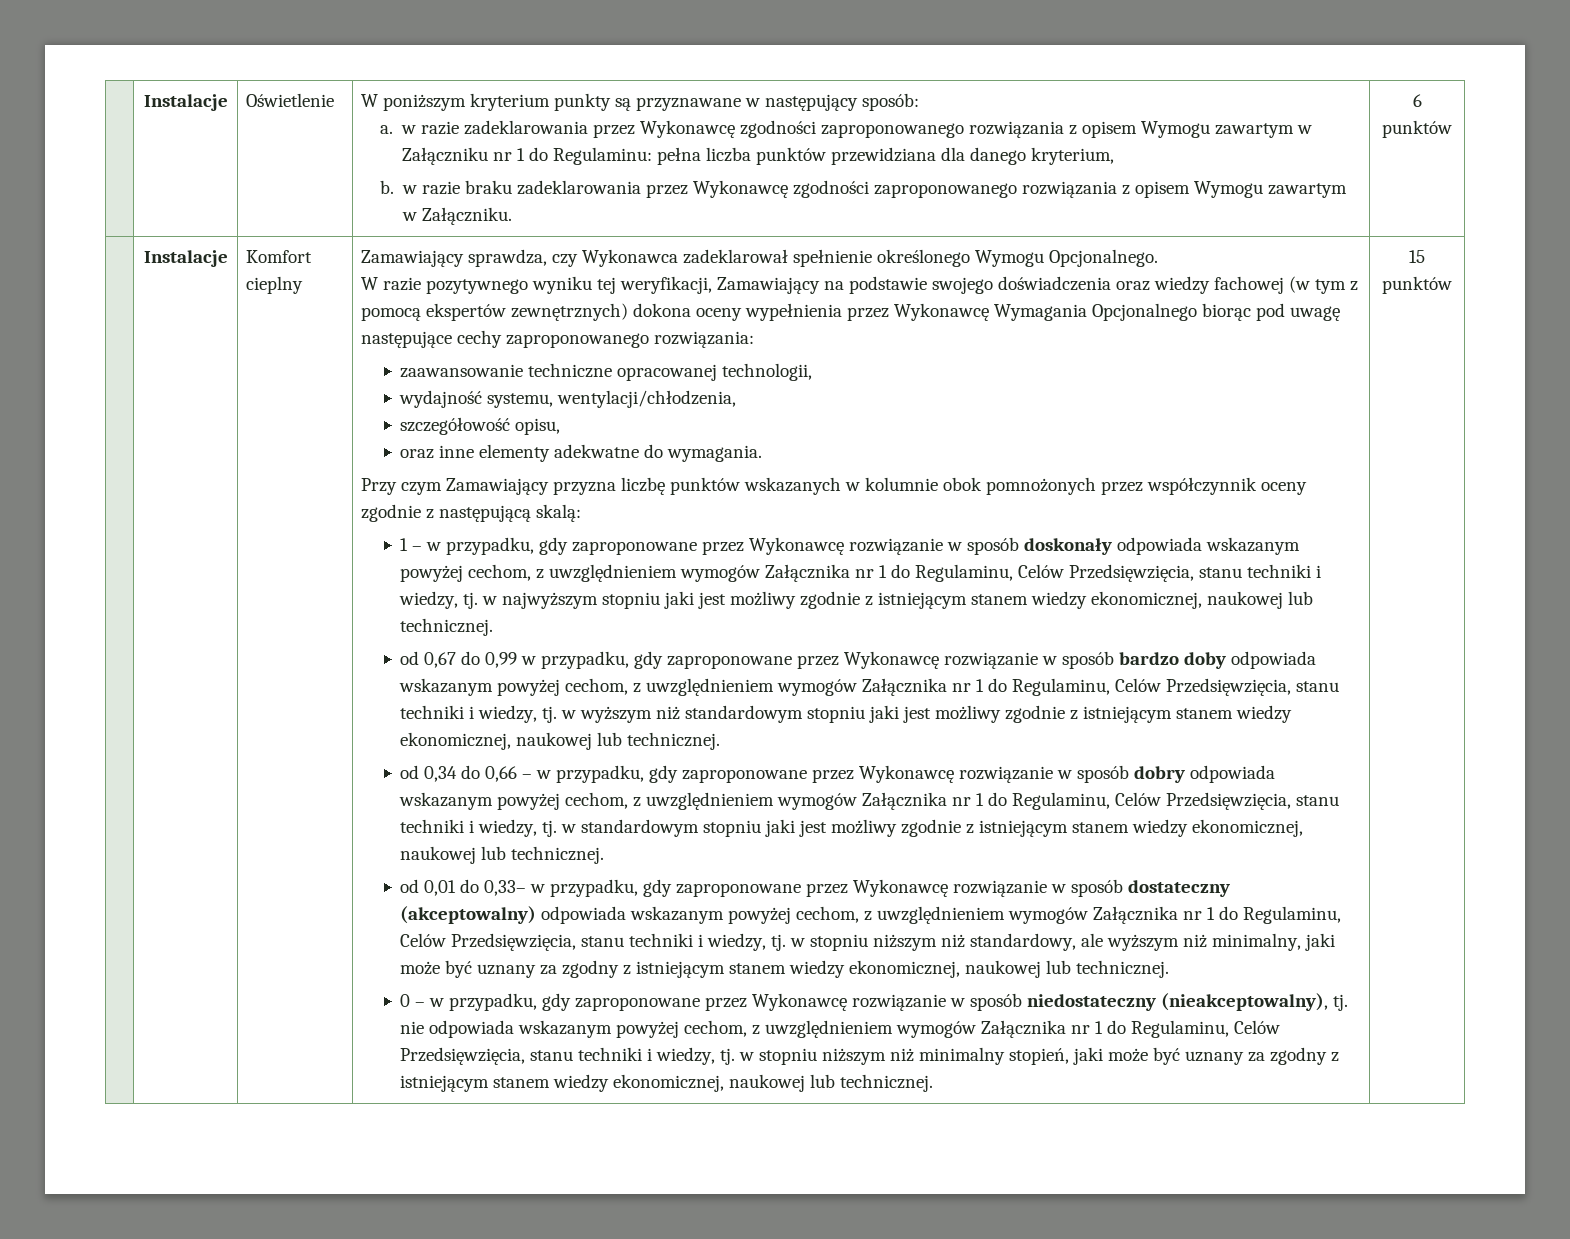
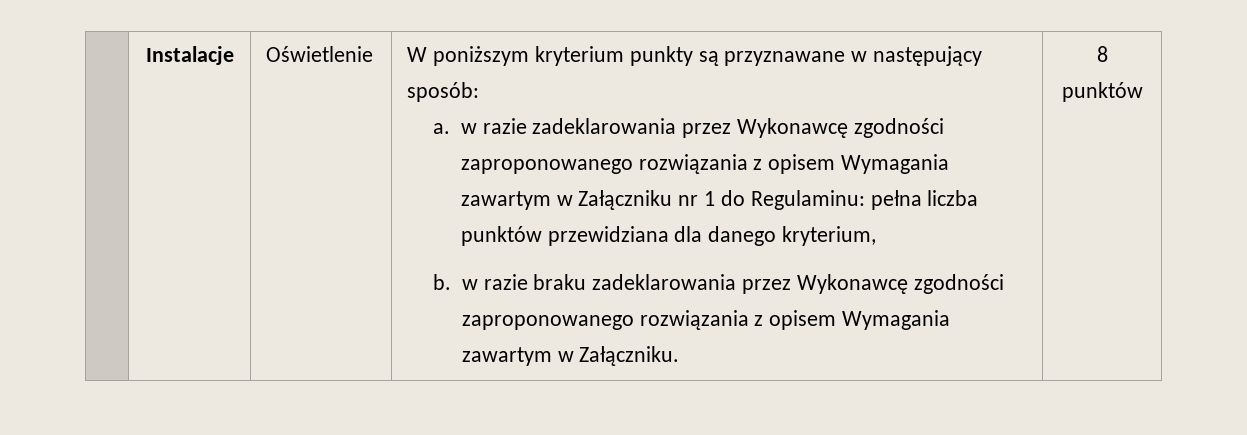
[1141,121,1211,138] Wymogu -> [841,154,950,174] Wymagania
[1194,181,1264,198] Wymogu -> [842,310,951,330] Wymagania
[1412,94,1422,107] [1382,120,1452,138] [143,250,228,267] [246,250,313,263] [246,276,304,294] [361,249,1159,267] [361,276,1359,294] [361,303,1341,321] [361,330,755,348] [400,363,813,381] [399,390,737,408] [400,417,561,435] [400,444,763,462] [361,477,1308,495] [361,504,582,522] [400,537,1301,555] [400,564,1322,582] [399,591,1314,609] [400,618,494,636] [400,651,1317,669] [399,678,1340,696] [400,705,1293,723] [400,732,721,750] [400,765,1276,783] [399,792,1340,810] [400,819,1304,837] [400,846,605,864] [400,879,1231,897] [400,906,1342,924] [400,933,1336,951] [400,960,1170,978] [400,993,1349,1011] [400,1020,1281,1038] [400,1047,1340,1065] [400,1074,934,1092] [1409,250,1425,263] [1382,276,1452,294] 6 punktów // | Instalacje | Komfort cieplny | Zamawiający sprawdza, czy Wykonawca zadeklarował spełnienie określonego Wymogu Opcjonalnego. // W razie pozytywnego wyniku tej weryfikacji, Zamawiający na podstawie swojego doświadczenia oraz wiedzy fachowej (w tym z pomocą ekspertów zewnętrznych) dokona oceny wypełnienia przez Wykonawcę Wymagania Opcjonalnego biorąc pod uwagę następujące cechy zaproponowanego rozwiązania: // zaawansowanie techniczne opracowanej technologii, // wydajność systemu, wentylacji/chłodzenia, // szczegółowość opisu, // oraz inne elementy adekwatne do wymagania. // Przy czym Zamawiający przyzna liczbę punktów wskazanych w kolumnie obok pomnożonych przez współczynnik oceny zgodnie z następującą skalą: // 1 – w przypadku, gdy zaproponowane przez Wykonawcę rozwiązanie w sposób doskonały odpowiada wskazanym powyżej cechom, z uwzględnieniem wymogów Załącznika nr 1 do Regulaminu, Celów Przedsięwzięcia, stanu techniki i wiedzy, tj. w najwyższym stopniu jaki jest możliwy zgodnie z istniejącym stanem wiedzy ekonomicznej, naukowej lub technicznej. // od 0,67 do 0,99 w przypadku, gdy zaproponowane przez Wykonawcę rozwiązanie w sposób bardzo doby odpowiada wskazanym powyżej cechom, z uwzględnieniem wymogów Załącznika nr 1 do Regulaminu, Celów Przedsięwzięcia, stanu techniki i wiedzy, tj. w wyższym niż standardowym stopniu jaki jest możliwy zgodnie z istniejącym stanem wiedzy ekonomicznej, naukowej lub technicznej. // od 0,34 do 0,66 – w przypadku, gdy zaproponowane przez Wykonawcę rozwiązanie w sposób dobry odpowiada wskazanym powyżej cechom, z uwzględnieniem wymogów Załącznika nr 1 do Regulaminu, Celów Przedsięwzięcia, stanu techniki i wiedzy, tj. w standardowym stopniu jaki jest możliwy zgodnie z istniejącym stanem wiedzy ekonomicznej, naukowej lub technicznej. // od 0,01 do 0,33– w przypadku, gdy zaproponowane przez Wykonawcę rozwiązanie w sposób dostateczny (akceptowalny) odpowiada wskazanym powyżej cechom, z uwzględnieniem wymogów Załącznika nr 1 do Regulaminu, Celów Przedsięwzięcia, stanu techniki i wiedzy, tj. w stopniu niższym niż standardowy, ale wyższym niż minimalny, jaki może być uznany za zgodny z istniejącym stanem wiedzy ekonomicznej, naukowej lub technicznej. // 0 – w przypadku, gdy zaproponowane przez Wykonawcę rozwiązanie w sposób niedostateczny (nieakceptowalny), tj. nie odpowiada wskazanym powyżej cechom, z uwzględnieniem wymogów Załącznika nr 1 do Regulaminu, Celów Przedsięwzięcia, stanu techniki i wiedzy, tj. w stopniu niższym niż minimalny stopień, jaki może być uznany za zgodny z istniejącym stanem wiedzy ekonomicznej, naukowej lub technicznej. | 15 punktów -> [1096,46,1108,62] [1061,82,1143,102] 8 punktów

